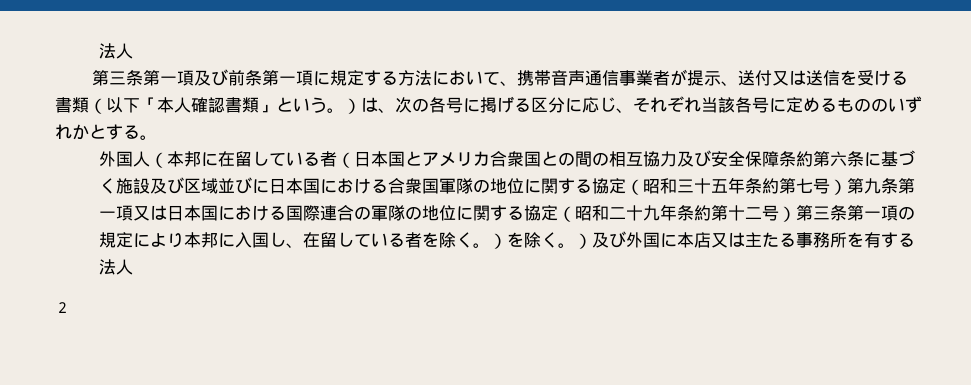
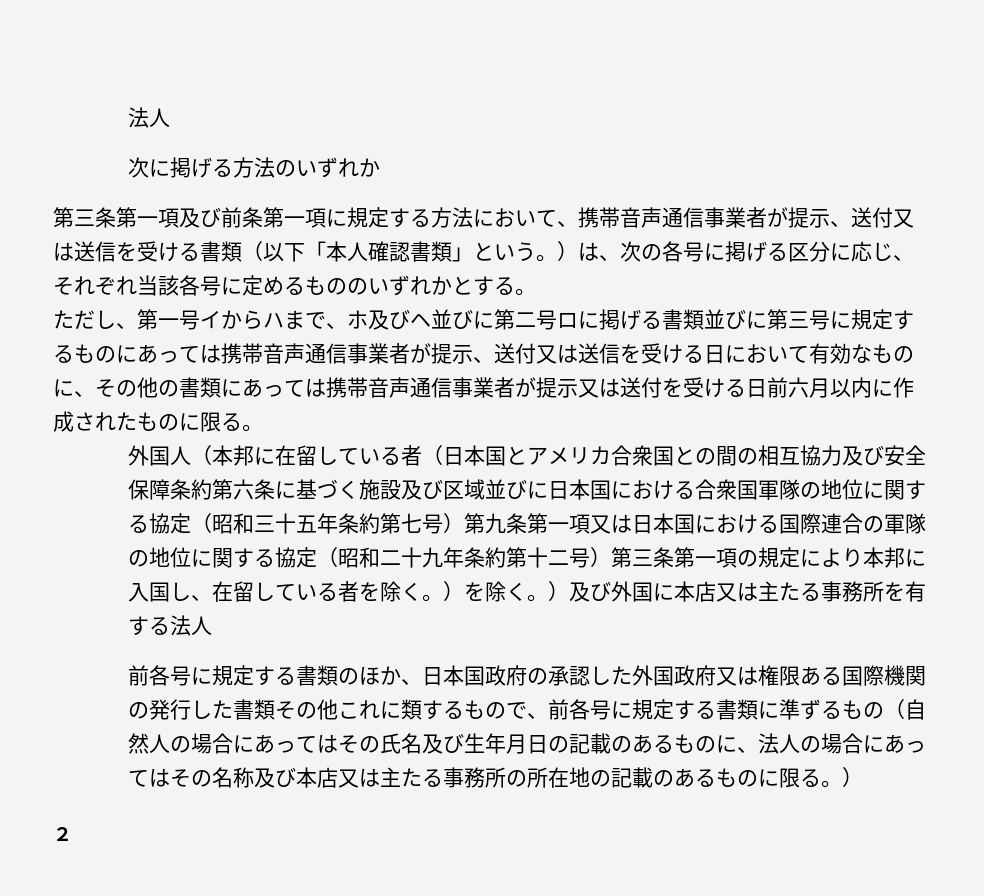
[98,43,133,59] 法人 -> [127,107,170,128] [127,157,380,178] 法人 // 次に掲げる方法のいずれか
(157, 137) none -> [53,309,914,330] [53,343,914,364] [53,377,914,398] [53,411,263,432] // ただし、第一号イからハまで、ホ及びヘ並びに第二号ロに掲げる書類並びに第三号に規定するものにあっては携帯音声通信事業者が提示、送付又は送信を受ける日において有効なものに、その他の書類にあっては携帯音声通信事業者が提示又は送付を受ける日前六月以内に作成されたものに限る。
(133, 267) none -> [127,665,926,686] [127,699,926,720] [127,733,926,754] [127,767,863,788] // 前各号に規定する書類のほか、日本国政府の承認した外国政府又は権限ある国際機関の発行した書類その他これに類するもので、前各号に規定する書類に準ずるもの（自然人の場合にあってはその氏名及び生年月日の記載のあるものに、法人の場合にあってはその名称及び本店又は主たる事務所の所在地の記載のあるものに限る。）

